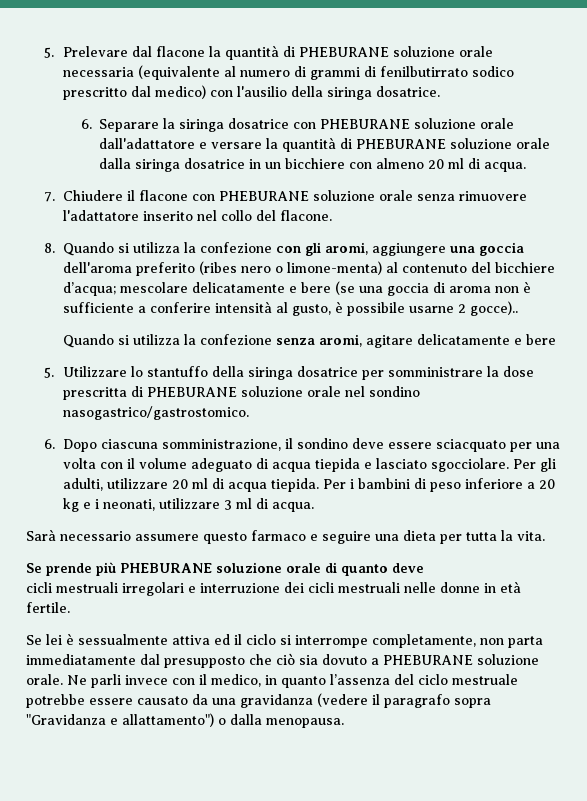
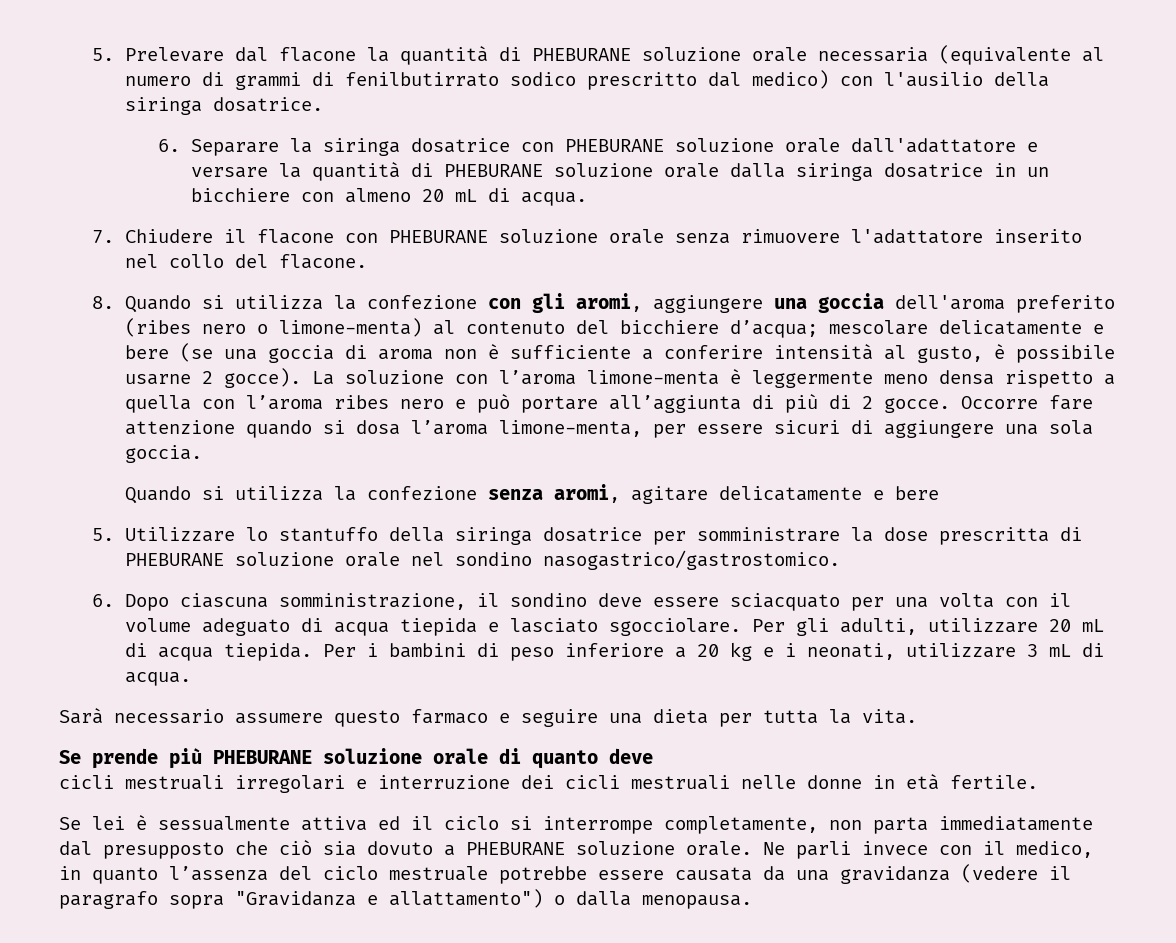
[448,158,465,169] ml -> [455,189,478,202] mL
[469,301,518,316] gocce).. -> [224,368,1116,388] [125,394,1094,413] [125,420,1094,438] [125,445,203,463] gocce). La soluzione con l’aroma limone-menta è leggermente meno densa rispetto a quella con l’aroma ribes nero e può portare all’aggiunta di più di 2 gocce. Occorre fare attenzione quando si dosa l’aroma limone-menta, per essere sicuri di aggiungere una sola goccia.
[191,478,208,489] ml -> [1082,619,1105,632] mL
[235,498,252,509] ml -> [1049,644,1072,657] mL
[137,696,188,705] causato -> [675,867,752,881] causata

